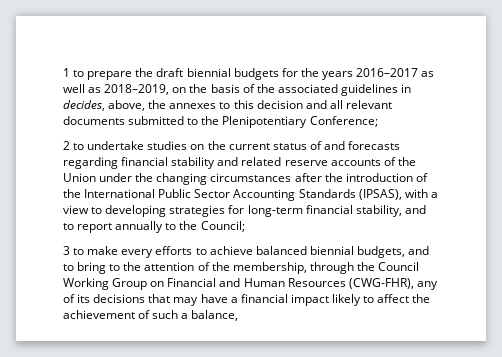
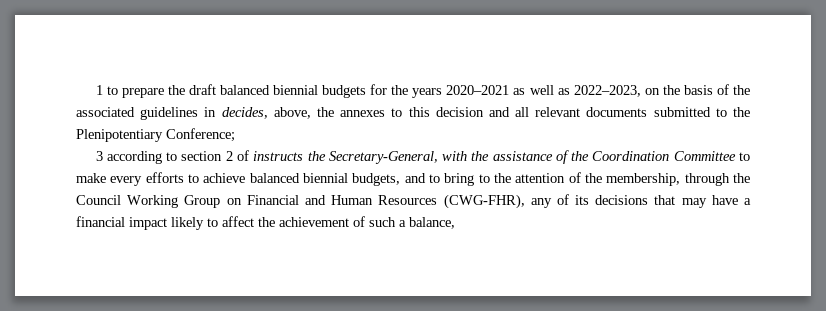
(184, 72) none -> [219,85,270,95] balanced
[356,68,419,77] 2016–2017 -> [446,85,510,95] 2020–2021
[104,84,170,95] 2018–2019, -> [573,85,641,97] 2022–2023,
[63,141,401,150] [63,157,416,169] [63,173,428,185] [63,189,438,201] [63,205,426,217] [63,221,245,233] [63,246,70,255] 2 to undertake studies on the current status of and forecasts regarding financial stability and related reserve accounts of the Union under the changing circumstances after the introduction of the International Public Sector Accounting Standards (IPSAS), with a view to developing strategies for long-term financial stability, and to report annually to the Council; // 3 -> [95,150,736,164] 3 according to section 2 of instructs the Secretary-General, with the assistance of the Coordination Committee

